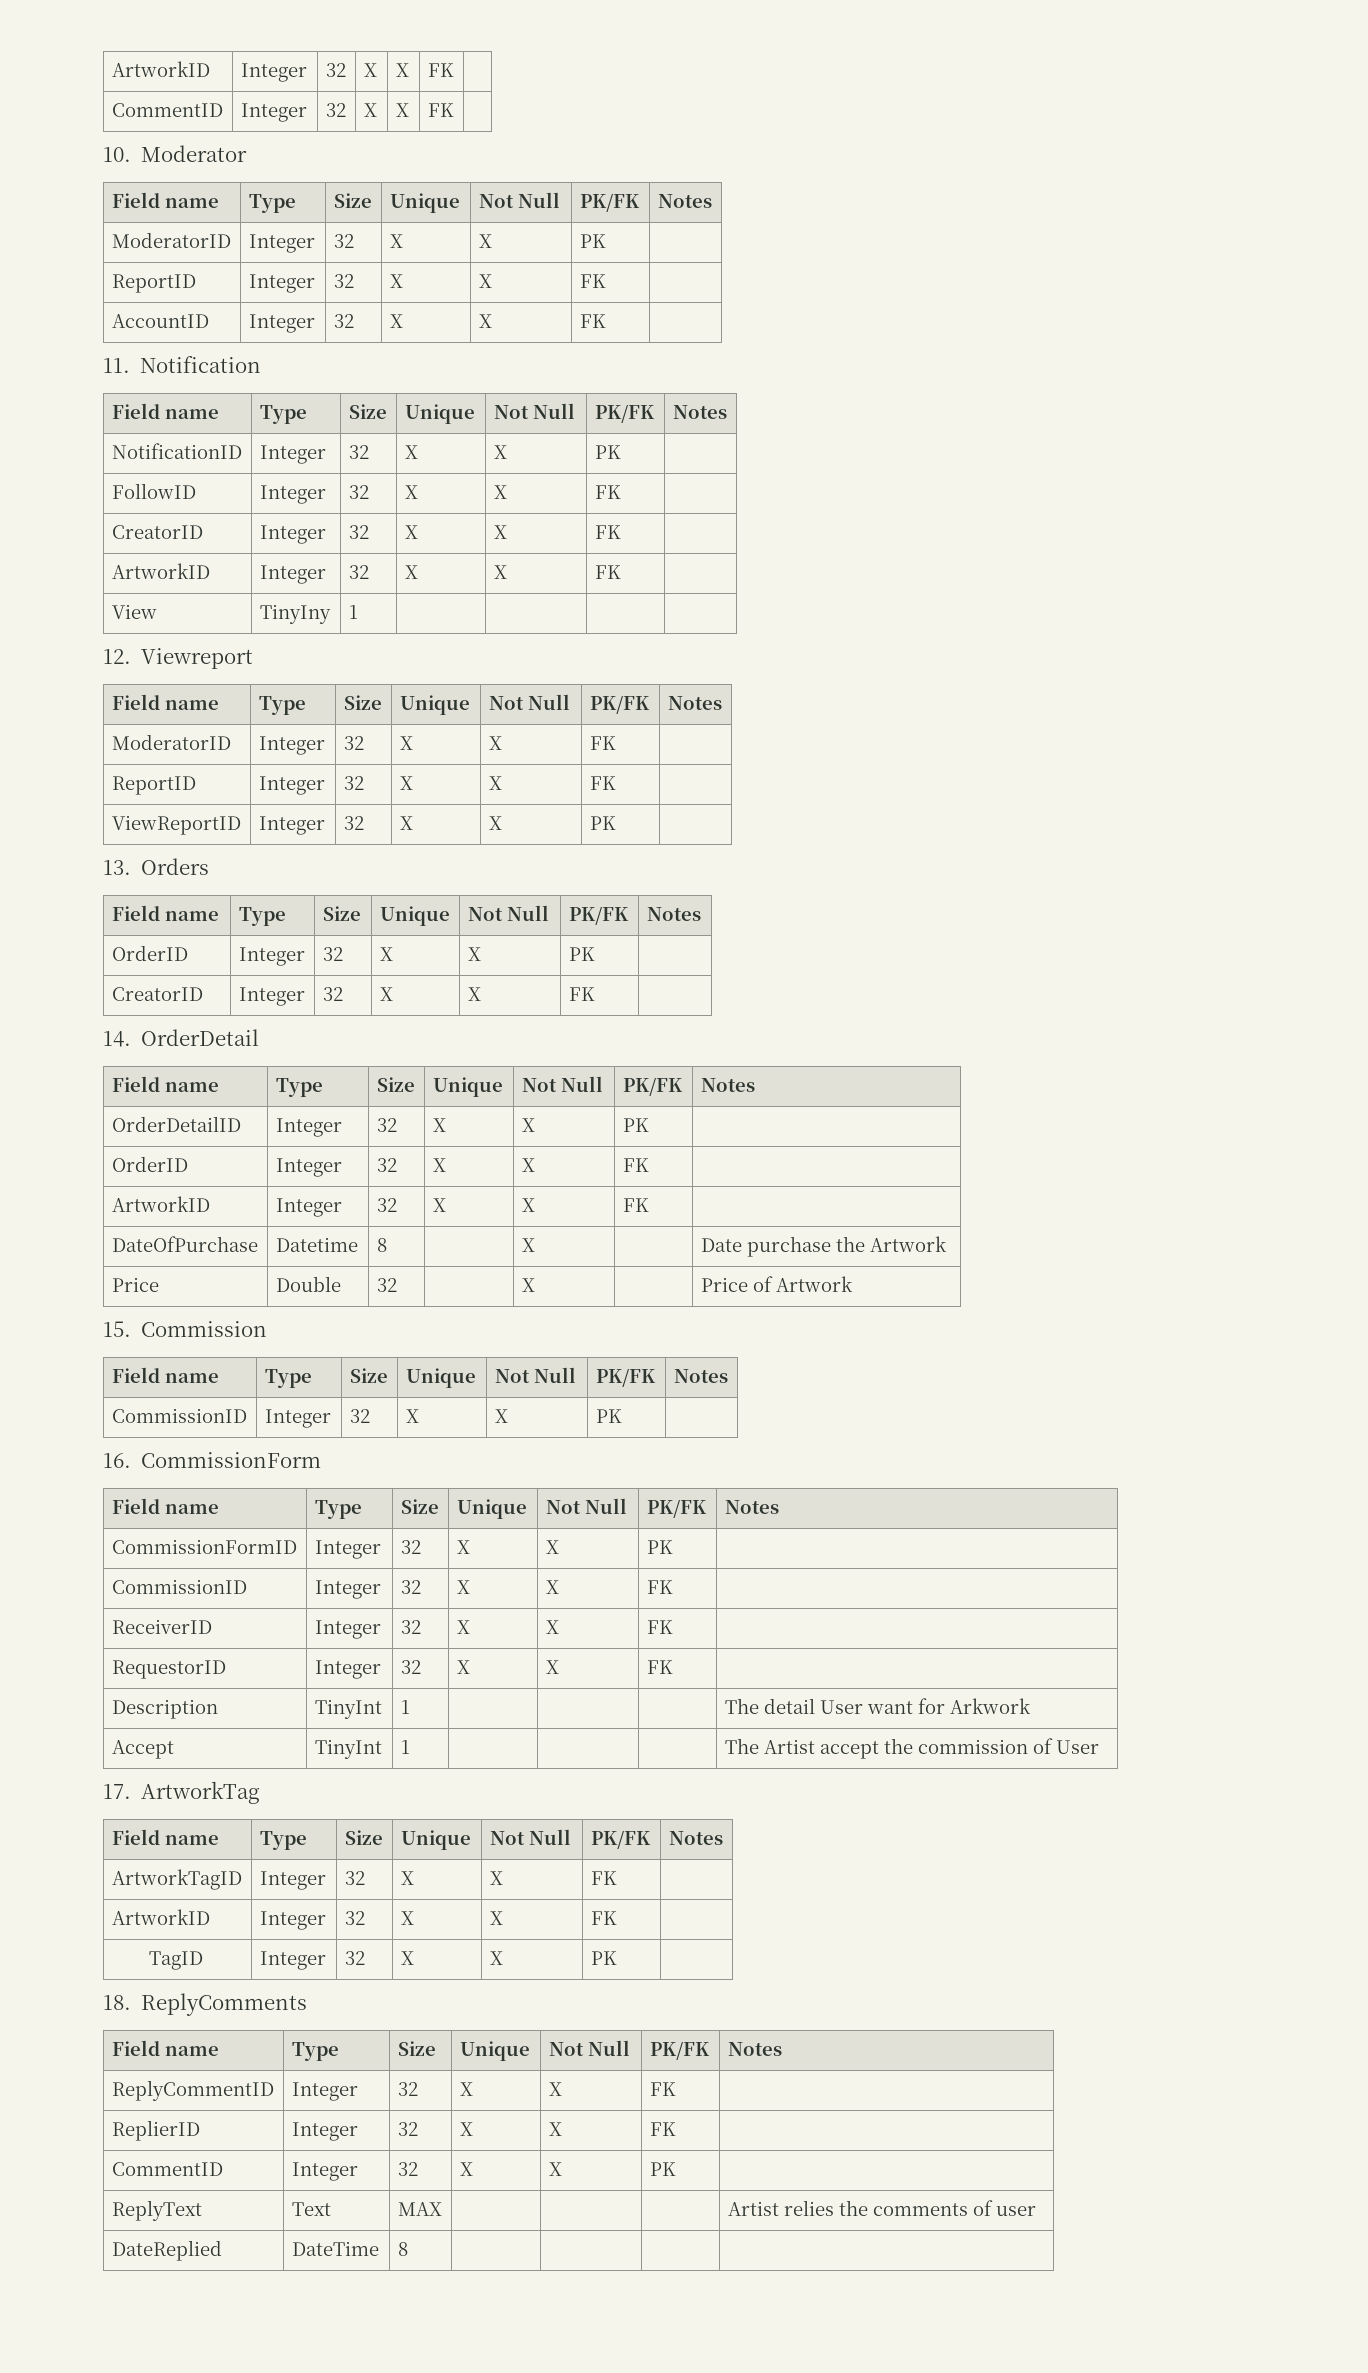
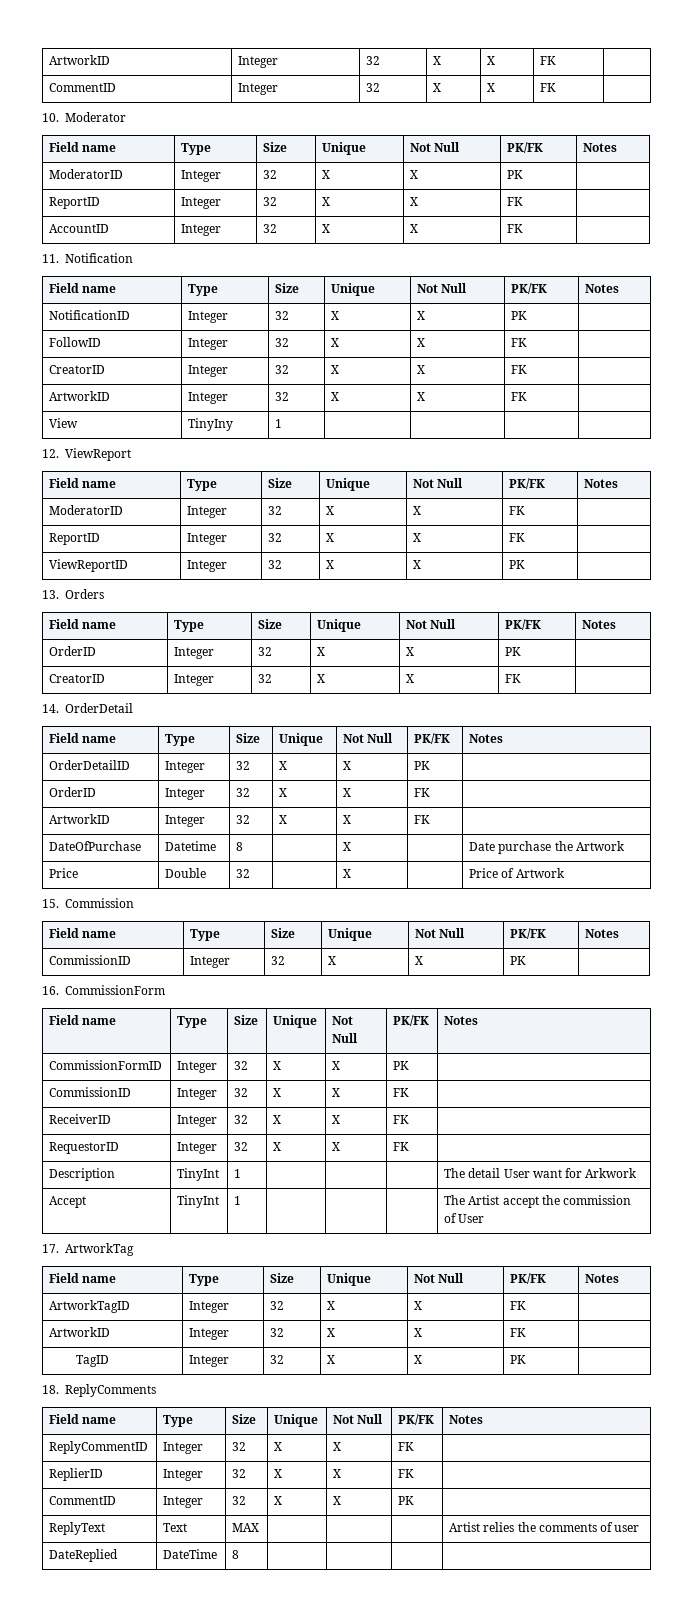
[141,648,254,669] Viewreport -> [65,448,131,461] ViewReport

